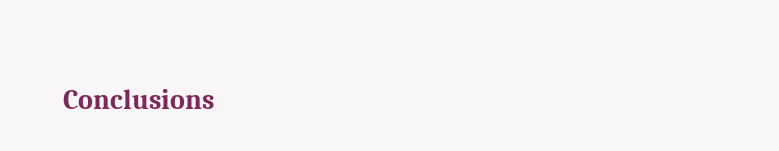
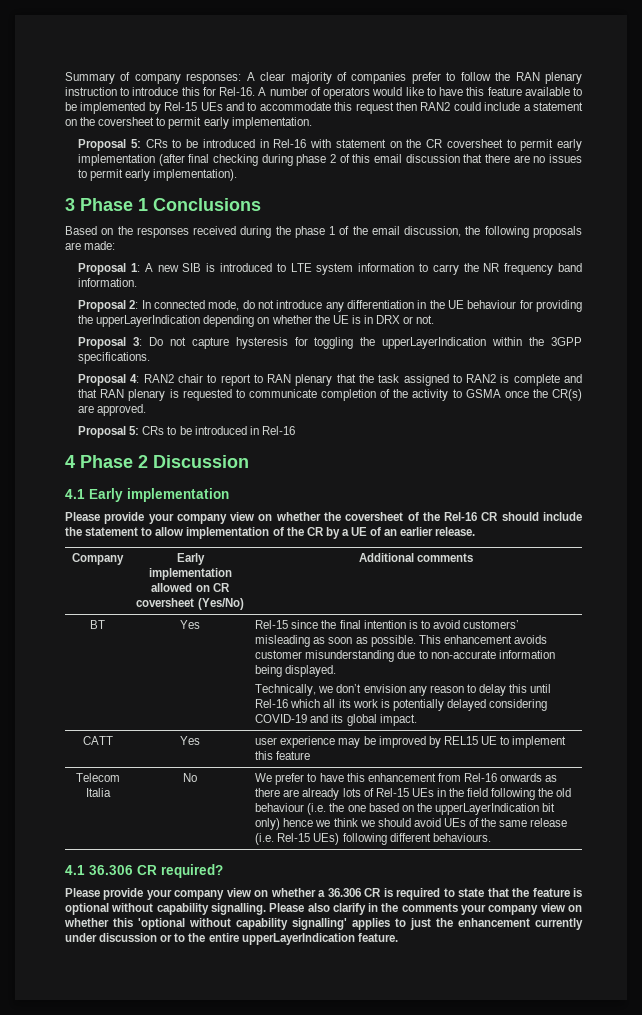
[63,89,214,109] Conclusions -> [65,72,583,84] [65,87,582,99] [65,102,583,114] [65,117,312,129] [78,139,582,151] [78,154,583,166] [78,169,238,181] [65,198,261,211] [65,226,582,238] [65,241,116,250] [78,263,582,275] [78,278,138,287] [78,300,582,312] [78,315,435,327] [78,337,582,349] [78,352,151,364] [78,374,582,386] [78,389,582,401] [78,404,147,416] [78,426,295,438] [65,455,249,468] [65,488,229,502] [65,512,582,524] [65,527,476,539] [72,553,124,565] [176,553,205,565] [148,568,232,580] [151,583,230,592] [136,598,244,610] [358,553,474,562] [90,620,105,629] [180,620,200,629] [255,620,520,629] [255,635,547,647] [255,650,555,662] [255,665,337,677] [255,684,552,696] [255,699,548,711] [255,714,417,726] [82,736,113,745] [180,736,200,745] [255,736,567,748] [255,751,311,760] [75,773,120,782] [85,788,111,797] [183,773,197,782] [255,773,558,785] [255,788,572,800] [255,803,556,815] [255,818,568,830] [255,833,491,845] [65,864,223,878] [65,888,583,900] [65,903,583,915] [64,918,583,930] [65,933,398,945] Summary of company responses: A clear majority of companies prefer to follow the RAN plenary instruction to introduce this for Rel-16. A number of operators would like to have this feature available to be implemented by Rel-15 UEs and to accommodate this request then RAN2 could include a statement on the coversheet to permit early implementation. // Proposal 5: CRs to be introduced in Rel-16 with statement on the CR coversheet to permit early implementation (after final checking during phase 2 of this email discussion that there are no issues to permit early implementation). // 3 Phase 1 Conclusions // Based on the responses received during the phase 1 of the email discussion, the following proposals are made: // Proposal 1: A new SIB is introduced to LTE system information to carry the NR frequency band information. // Proposal 2: In connected mode, do not introduce any differentiation in the UE behaviour for providing the upperLayerIndication depending on whether the UE is in DRX or not. // Proposal 3: Do not capture hysteresis for toggling the upperLayerIndication within the 3GPP specifications. // Proposal 4: RAN2 chair to report to RAN plenary that the task assigned to RAN2 is complete and that RAN plenary is requested to communicate completion of the activity to GSMA once the CR(s) are approved. // Proposal 5: CRs to be introduced in Rel-16 // 4 Phase 2 Discussion // 4.1 Early implementation // Please provide your company view on whether the coversheet of the Rel-16 CR should include the statement to allow implementation of the CR by a UE of an earlier release. // Company | Early implementation allowed on CR coversheet (Yes/No) | Additional comments // BT | Yes | Rel-15 since the final intention is to avoid customers’ misleading as soon as possible. This enhancement avoids customer misunderstanding due to non-accurate information being displayed. // Technically, we don’t envision any reason to delay this until Rel-16 which all its work is potentially delayed considering COVID-19 and its global impact. // CATT | Yes | user experience may be improved by REL15 UE to implement this feature // Telecom Italia | No | We prefer to have this enhancement from Rel-16 onwards as there are already lots of Rel-15 UEs in the field following the old behaviour (i.e. the one based on the upperLayerIndication bit only) hence we think we should avoid UEs of the same release (i.e. Rel-15 UEs) following different behaviours. // 4.1 36.306 CR required? // Please provide your company view on whether a 36.306 CR is required to state that the feature is optional without capability signalling. Please also clarify in the comments your company view on whether this 'optional without capability signalling' applies to just the enhancement currently under discussion or to the entire upperLayerIndication feature.

